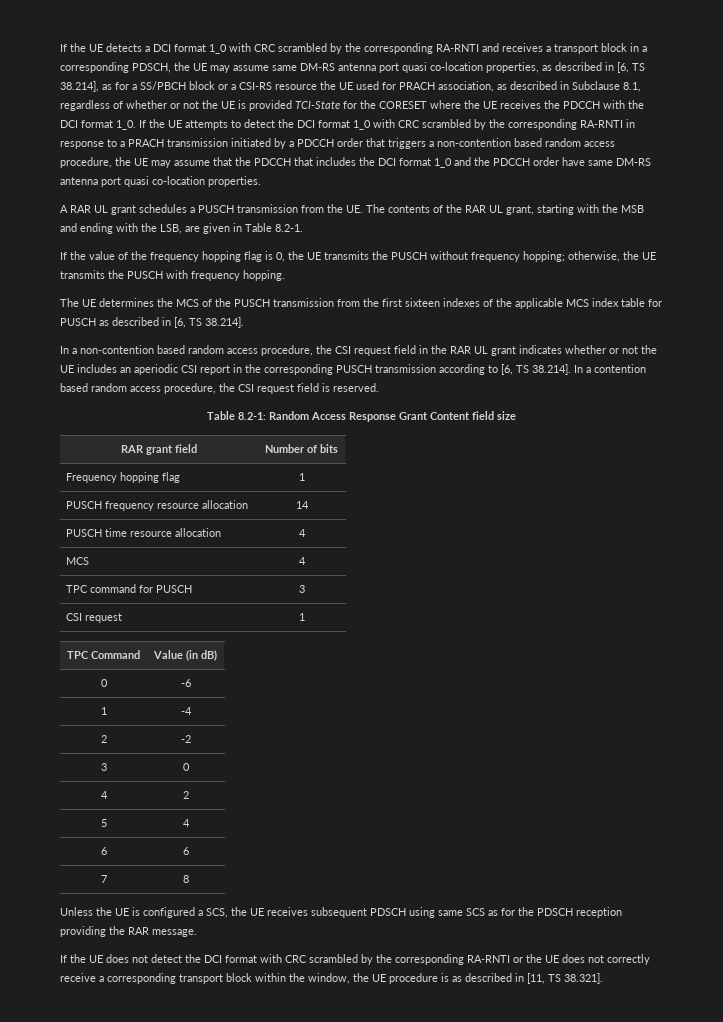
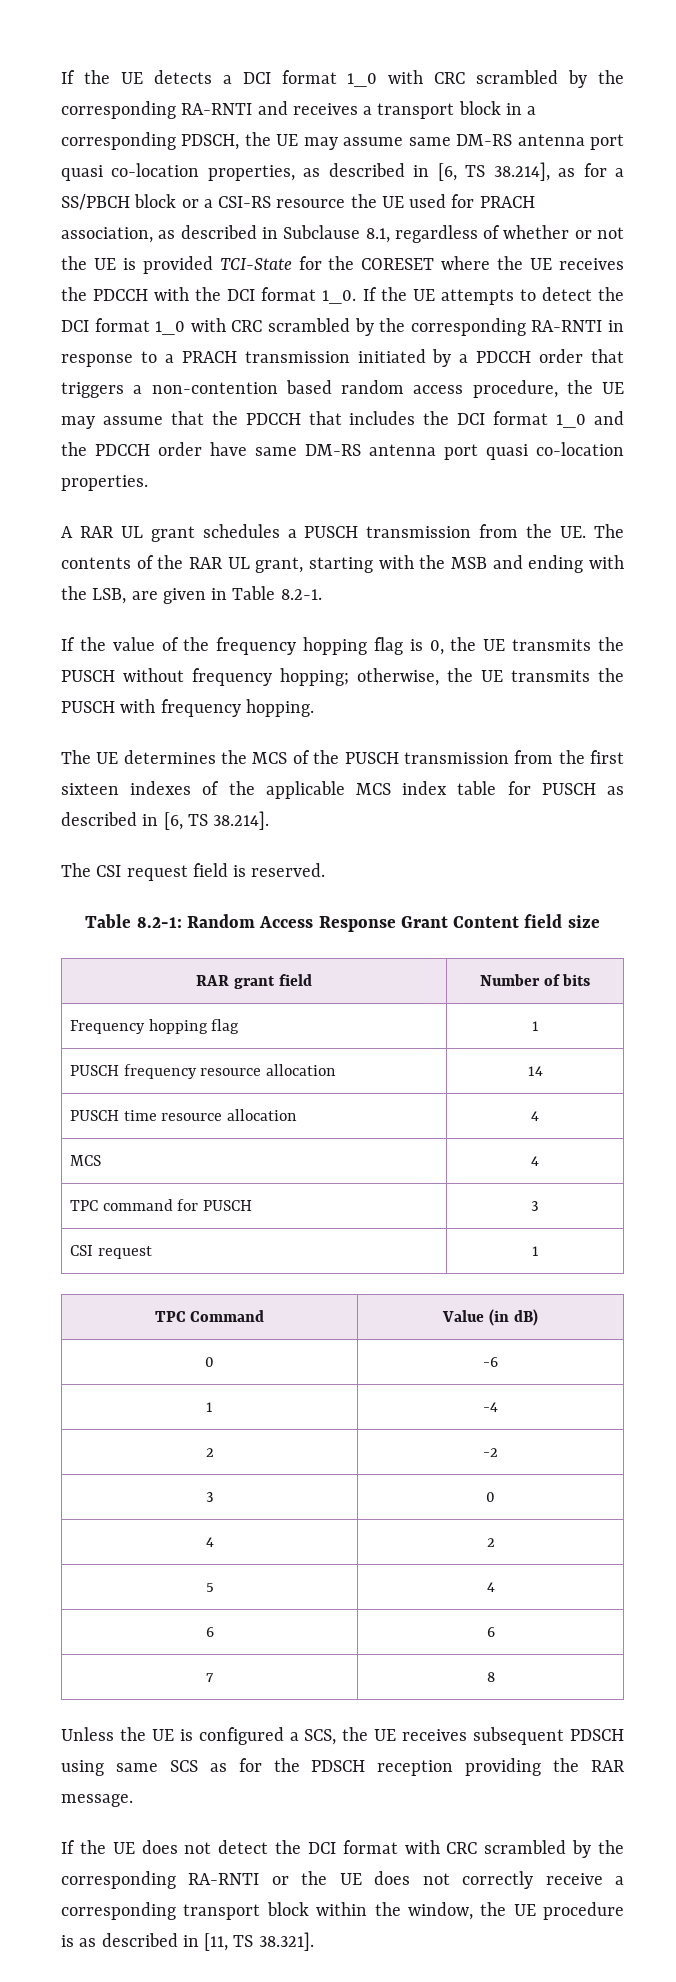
[60,345,657,356] [60,364,646,375] [60,383,235,394] In a non-contention based random access procedure, the CSI request field in the RAR UL grant indicates whether or not the UE includes an aperiodic CSI report in the corresponding PUSCH transmission according to [6, TS 38.214]. In a contention based random access procedure, the -> [61,863,91,877] The

